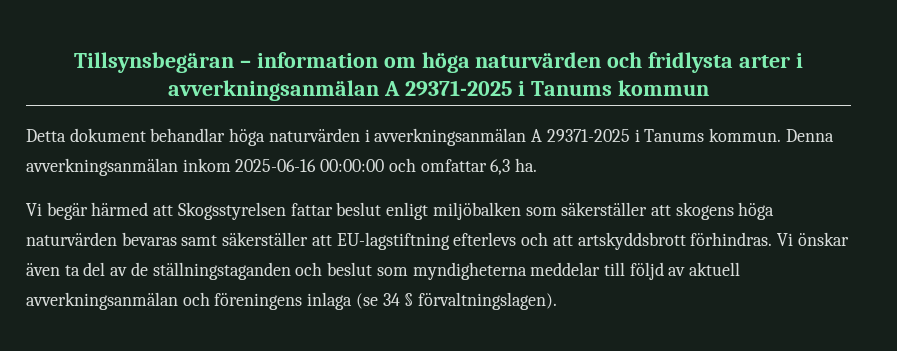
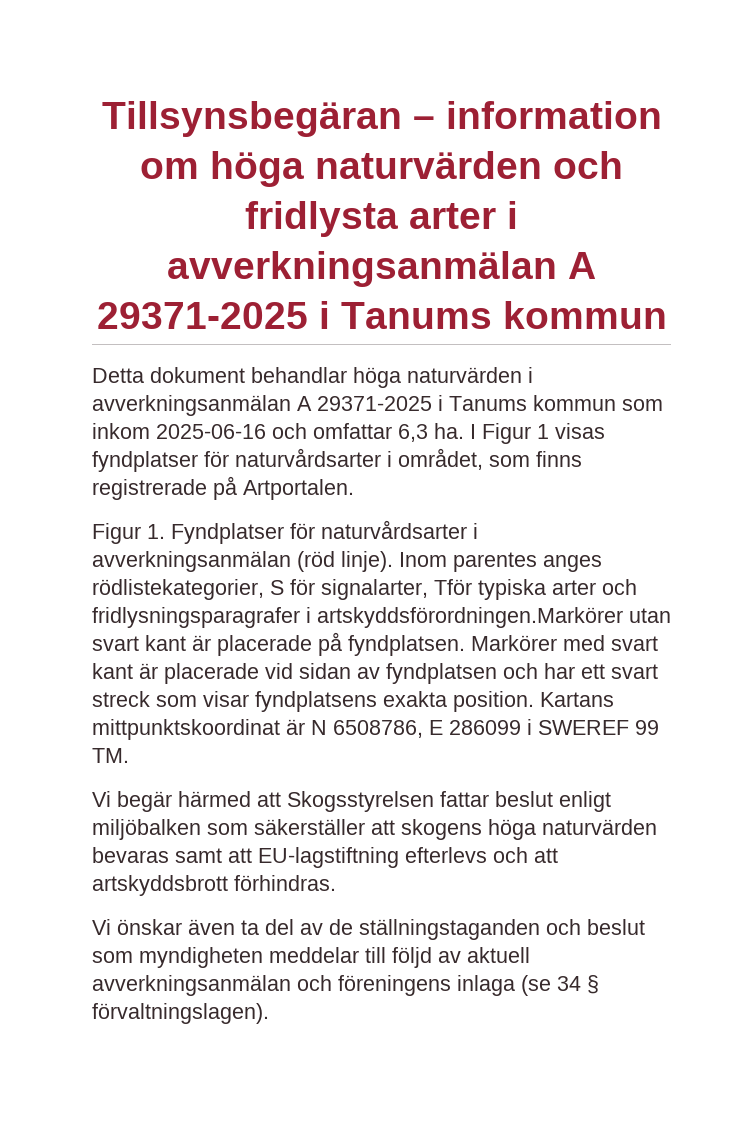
[708,128,834,142] [26,158,178,176] kommun. Denna avverkningsanmälan -> [533,395,663,411] kommun som
[320,159,385,172] 00:00:00 -> (266, 431) none
(538, 165) none -> [470,423,605,444] [92,448,582,472] [92,476,354,500] [92,520,478,544] [92,551,602,572] [92,579,637,600] [92,607,671,628] [92,632,658,656] [92,663,658,684] [92,691,614,712] [92,719,659,740] [92,748,129,763] I Figur 1 visas fyndplatser för naturvårdsarter i området, som finns registrerade på Artportalen. // Figur 1. Fyndplatser för naturvårdsarter i avverkningsanmälan (röd linje). Inom parentes anges rödlistekategorier, S för signalarter, Tför typiska arter och fridlysningsparagrafer i artskyddsförordningen.Markörer utan svart kant är placerade på fyndplatsen. Markörer med svart kant är placerade vid sidan av fyndplatsen och har ett svart streck som visar fyndplatsens exakta position. Kartans mittpunktskoordinat är N 6508786, E 286099 i SWEREF 99 TM.
[222,232,309,246] säkerställer -> (222, 855) none
(773, 239) none -> (336, 883) //
[412,262,527,280] myndigheterna -> [139,947,263,968] myndigheten

